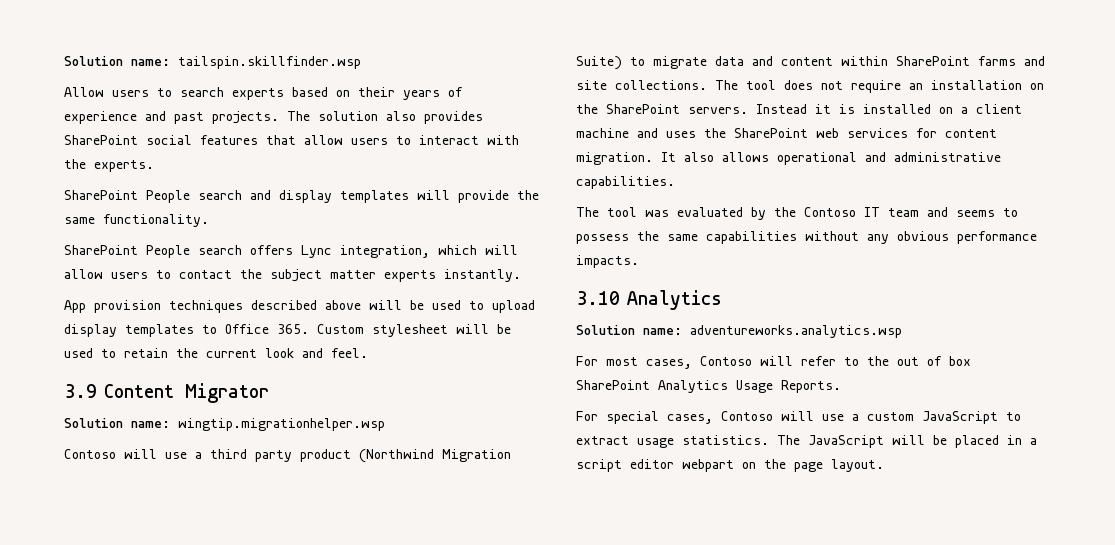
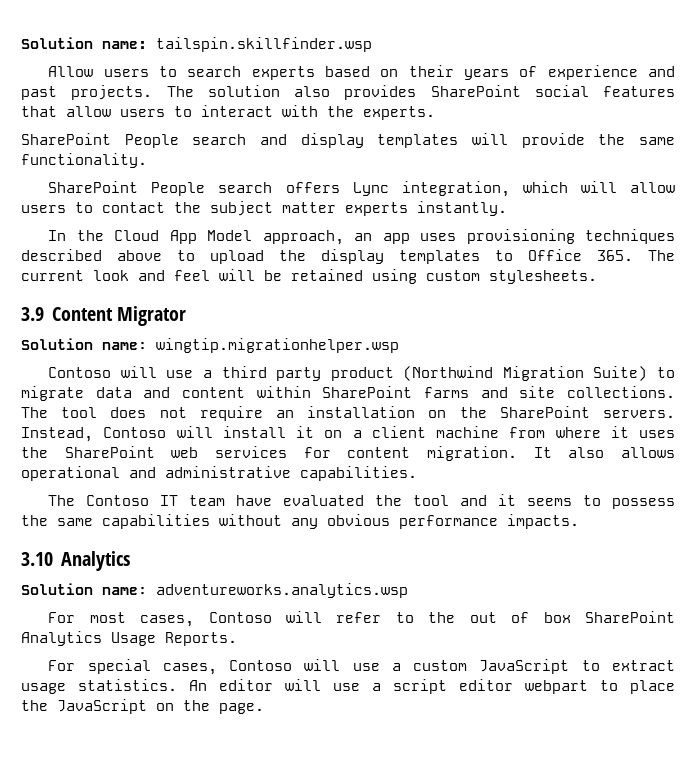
[64,300,461,313] App provision techniques described above will be used -> [48,229,676,245] [21,249,162,261] In the Cloud App Model approach, an app uses provisioning techniques described above
(535, 306) none -> [279,250,306,261] the
[317,324,511,337] [64,348,368,358] Custom stylesheet will be used to retain the current look and feel. -> [648,250,675,261] [21,269,597,284] The current look and feel will be retained using custom stylesheets.
[756,104,931,114] Instead it is installed -> [21,426,314,442] Instead, Contoso will install it
[637,128,658,138] and -> [509,426,629,438] from where it
[607,207,948,220] tool was evaluated by the Contoso IT team and -> [86,494,517,506] Contoso IT team have evaluated the tool and it
[777,435,1037,448] [576,459,884,472] The JavaScript will be placed in a script editor webpart on the page layout. -> [189,679,675,694] [21,699,264,714] An editor will use a script editor webpart to place the JavaScript on the page.

